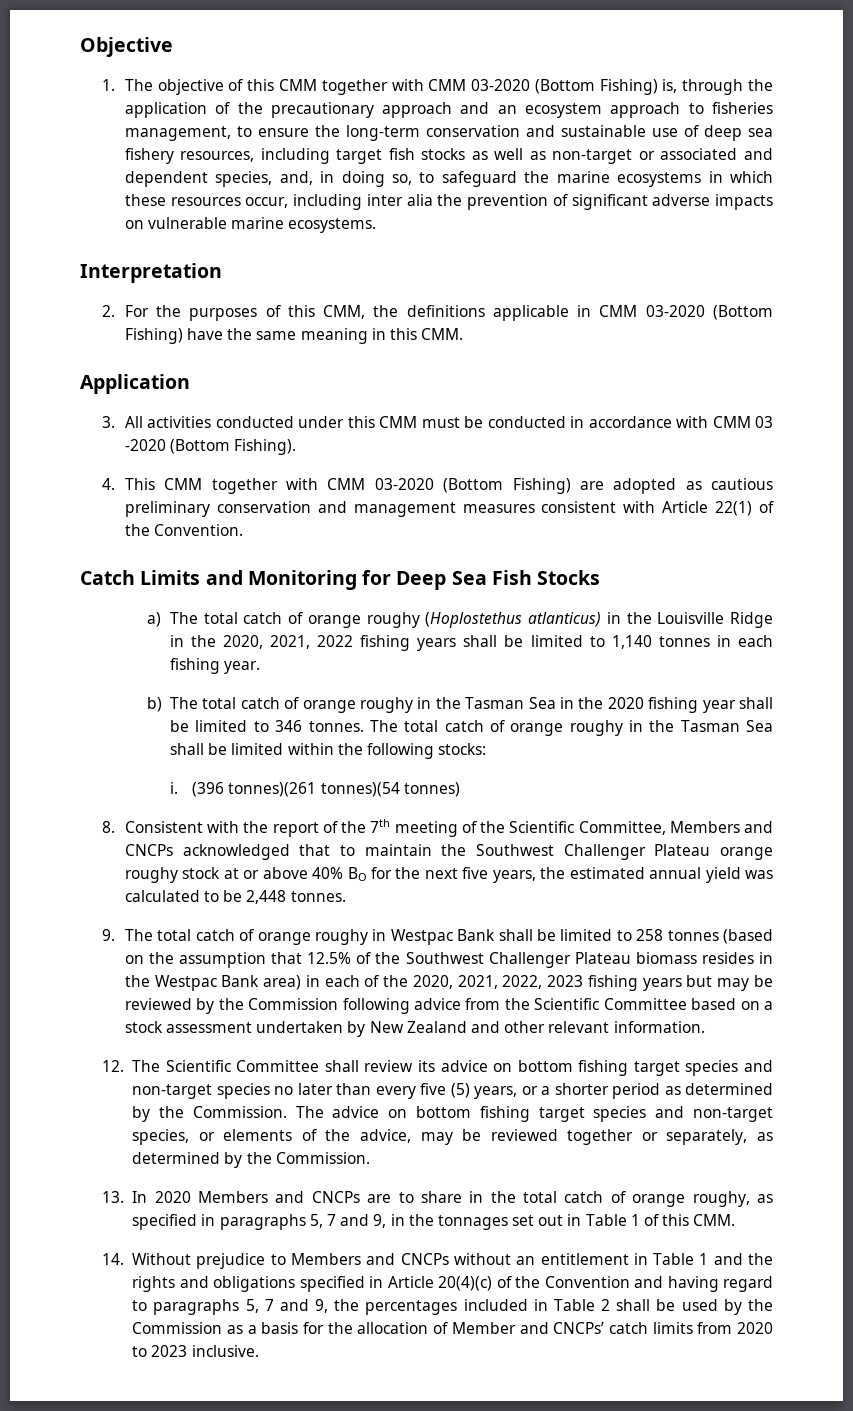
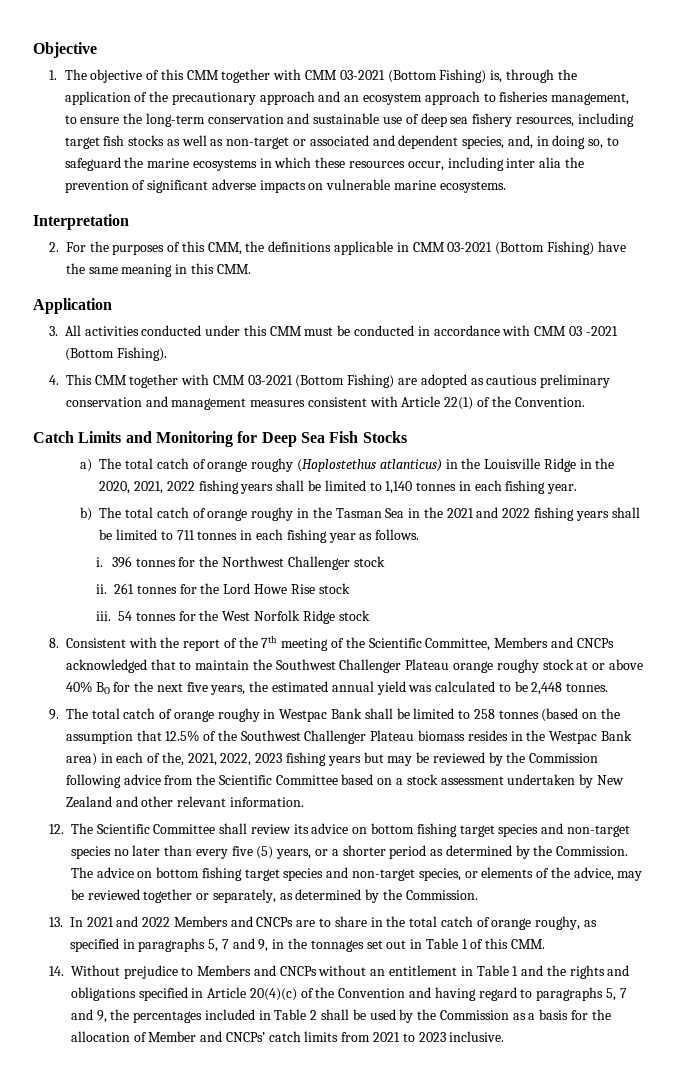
[471,79,531,91] 03-2020 -> [339,70,385,80] 03-2021
[645,305,705,317] 03-2020 -> [447,242,493,252] 03-2021
[124,439,166,451] -2020 -> [585,326,618,336] -2021
[374,478,434,490] 03-2020 -> [247,375,293,385] 03-2021
[607,697,773,713] [170,720,773,736] [170,743,487,759] [169,782,460,797] 2020 fishing year shall be limited to 346 tonnes. The total catch of orange roughy in the Tasman Sea shall be limited within the following stocks: // i. (396 tonnes)(261 tonnes)(54 tonnes) -> [446,507,640,521] [99,529,420,543] [96,556,385,570] [96,583,350,594] [96,610,370,624] 2021 and 2022 fishing years shall be limited to 711 tonnes in each fishing year as follows. // i. 396 tonnes for the Northwest Challenger stock // ii. 261 tonnes for the Lord Howe Rise stock // iii. 54 tonnes for the West Norfolk Ridge stock
[383,975,453,989] the 2020, -> [161,752,184,766] the,
[154,1191,191,1203] 2020 -> [86,916,171,927] 2021 and 2022
[736,1322,773,1334] 2020 -> [373,1032,401,1042] 2021

